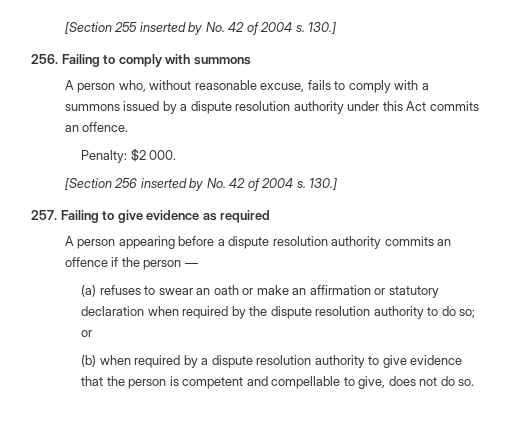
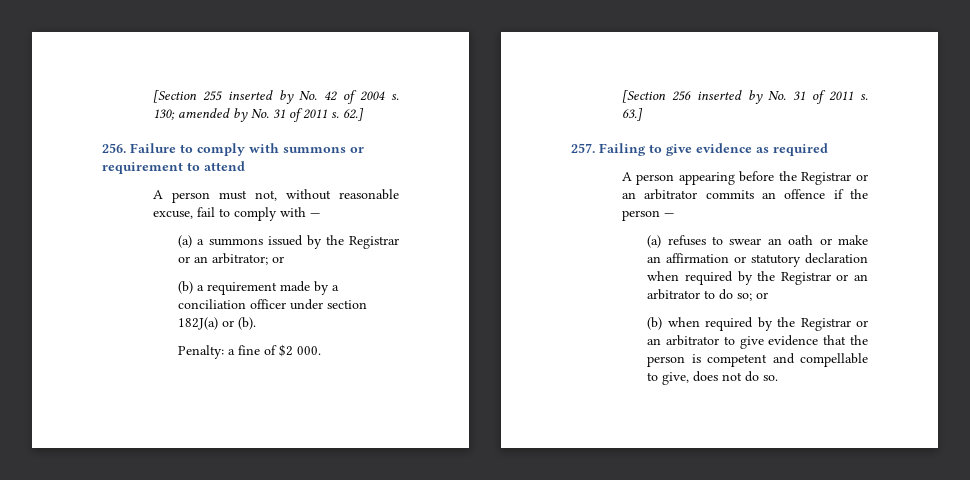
[308,22,337,34] 130.] -> [152,108,364,122] 130; amended by No. 31 of 2011 s. 62.]
[61,54,100,67] Failing -> [130,143,176,153] Failure
[64,80,146,93] // A person who, -> [350,147,364,153] [102,161,245,174] [152,190,277,203] or requirement to attend // A person must not,
[307,80,419,93] fails to comply with -> [196,207,320,221] [178,235,193,248] fail to comply with — // (a)
[180,101,479,114] [64,122,129,132] [81,150,128,163] a dispute resolution authority under this Act commits an offence. // Penalty: -> [325,235,399,249] [178,253,285,265] [178,281,340,295] [178,299,368,310] [178,317,257,330] [178,345,278,359] the Registrar or an arbitrator; or // (b) a requirement made by a conciliation officer under section 182J(a) or (b). // Penalty: a fine of
[229,178,338,191] 42 of 2004 s. 130.] -> [793,90,868,104] [621,108,643,121] 31 of 2011 s. 63.]
[217,236,382,249] a dispute resolution authority -> [778,171,868,185] [621,189,698,200] the Registrar or an arbitrator
[270,306,424,319] dispute resolution authority -> [780,272,868,285] [647,289,701,300] Registrar or an arbitrator
[201,355,365,368] a dispute resolution authority -> [777,317,868,331] [647,335,720,346] the Registrar or an arbitrator

